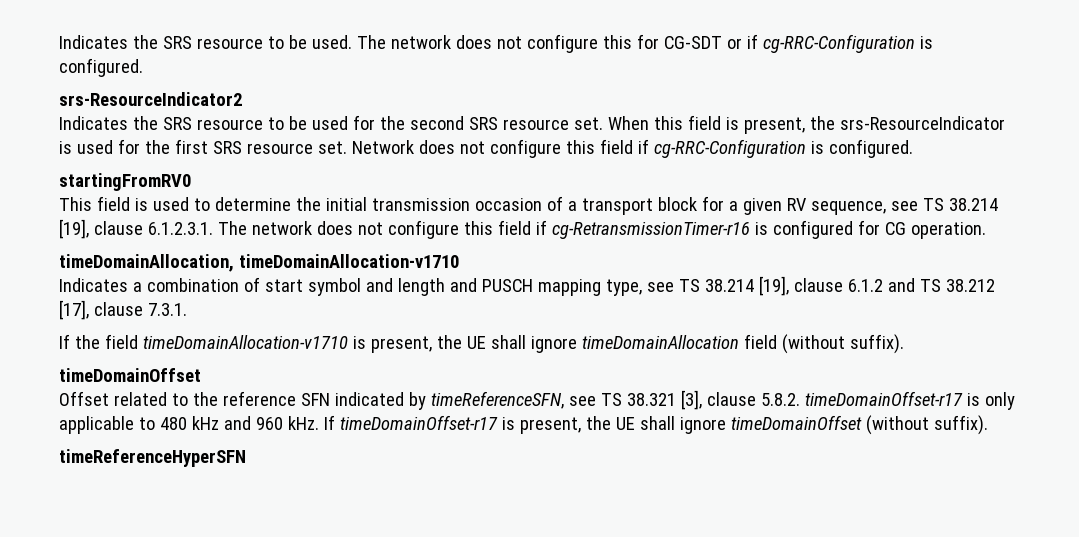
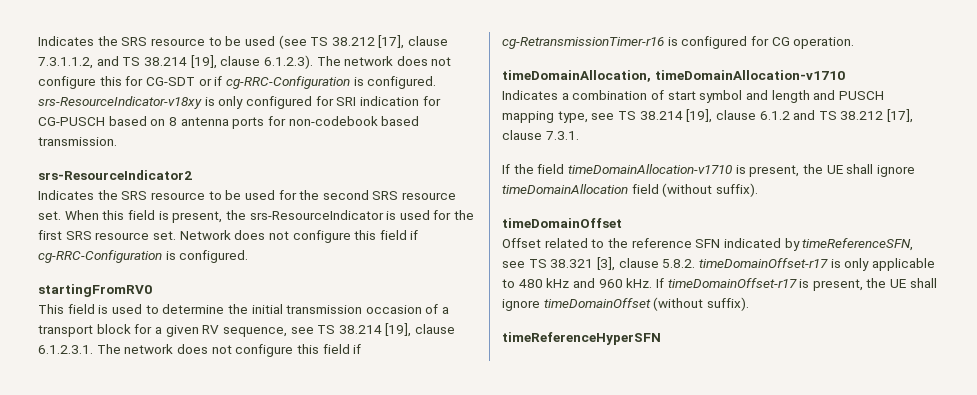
[59,35,352,49] Indicates the SRS resource to be used. -> [38,35,449,49] [38,55,313,69] Indicates the SRS resource to be used (see TS 38.212 [17], clause 7.3.1.1.2, and TS 38.214 [19], clause 6.1.2.3).
(143, 67) none -> [38,96,441,109] [38,116,420,129] [38,137,117,146] srs-ResourceIndicator-v18xy is only configured for SRI indication for CG-PUSCH based on 8 antenna ports for non-codebook based transmission.

